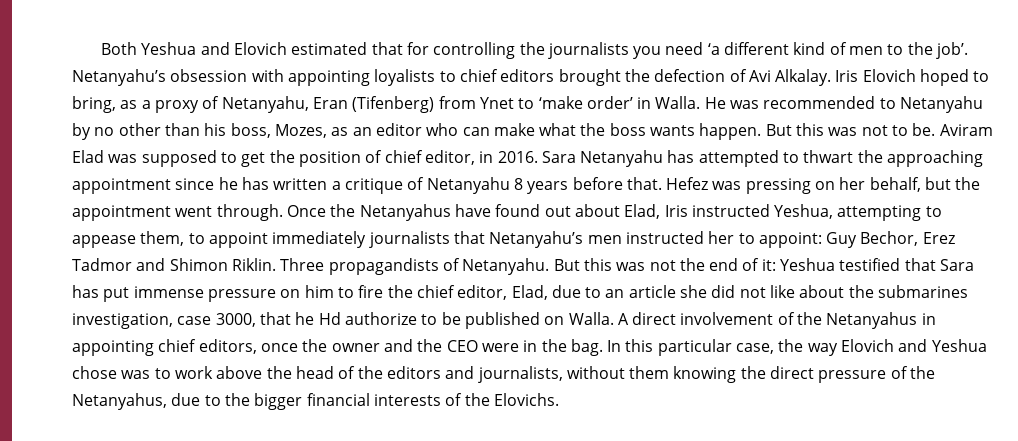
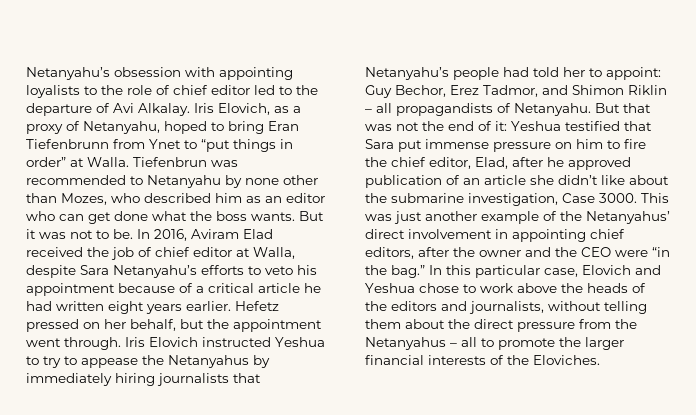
[100,42,969,59] Both Yeshua and Elovich estimated that for controlling the journalists you need ‘a different kind of men to the job’. -> (26, 73) none
[459,69,990,86] [72,96,116,113] chief editors brought the defection of Avi Alkalay. Iris Elovich hoped to bring, -> [101,85,318,95] [26,103,270,116] the role of chief editor led to the departure of Avi Alkalay. Iris Elovich,
[312,96,726,113] Eran (Tifenberg) from Ynet to ‘make order’ in Walla. He -> [164,121,299,134] [26,139,293,152] [26,157,207,167] hoped to bring Eran Tiefenbrunn from Ynet to “put things in order” at Walla. Tiefenbrun
[72,123,115,140] by no -> [225,175,279,188] by none
[204,123,327,138] his boss, Mozes, -> [61,193,242,205] Mozes, who described him
[493,123,535,136] make -> [88,211,148,224] get done
[650,123,993,140] [72,150,984,167] [72,177,811,194] wants happen. But this was not to be. Aviram Elad was supposed to get the position of chief editor, in 2016. Sara Netanyahu has attempted to thwart the approaching appointment since he has written a critique of Netanyahu 8 years before that. Hefez was pressing -> [251,211,324,221] [26,229,273,241] [26,247,295,260] [26,265,317,278] [26,283,321,296] [26,301,279,314] [26,319,79,332] wants. But it was not to be. In 2016, Aviram Elad received the job of chief editor at Walla, despite Sara Netanyahu’s efforts to veto his appointment because of a critical article he had written eight years earlier. Hefetz pressed
[286,204,942,221] [72,231,704,248] Once the Netanyahus have found out about Elad, Iris instructed Yeshua, attempting to appease them, to appoint immediately journalists that Netanyahu’s men instructed -> [125,337,325,347] [26,355,270,368] [26,373,261,386] [365,67,559,80] Iris Elovich instructed Yeshua to try to appease the Netanyahus by immediately hiring journalists that Netanyahu’s people had told
[72,258,132,271] Tadmor -> [483,85,538,97] Tadmor,
[231,258,325,271] Riklin. Three -> [628,85,667,95] [365,103,392,113] Riklin – all
[583,258,612,271] this -> [623,103,651,113] that
[72,285,99,298] has -> (394, 144) none
[551,285,602,298] due to -> [512,157,631,170] [365,175,460,188] after he approved publication of
[711,285,766,298] did not -> [558,175,598,185] didn’t
[878,285,969,298] [72,312,918,329] submarines investigation, case 3000, that he Hd authorize to be published on Walla. A direct involvement of the Netanyahus -> [391,193,669,206] [365,211,670,224] [365,229,492,239] submarine investigation, Case 3000. This was just another example of the Netanyahus’ direct involvement
[260,343,298,352] once -> [418,247,449,257] after
[523,339,603,356] in the bag. -> [652,247,670,257] [365,265,425,278] “in the bag.”
[778,339,838,356] the way -> (578, 272) none
[121,370,151,379] was -> (459, 288) none
[295,366,334,379] head -> [587,283,628,293] heads
[629,366,936,383] [72,393,303,410] them knowing the direct pressure of the Netanyahus, due to the bigger -> [604,301,647,314] [365,319,637,332] [365,337,624,350] telling them about the direct pressure from the Netanyahus – all to promote the larger
[493,393,559,406] Elovichs. -> [533,355,600,365] Eloviches.

